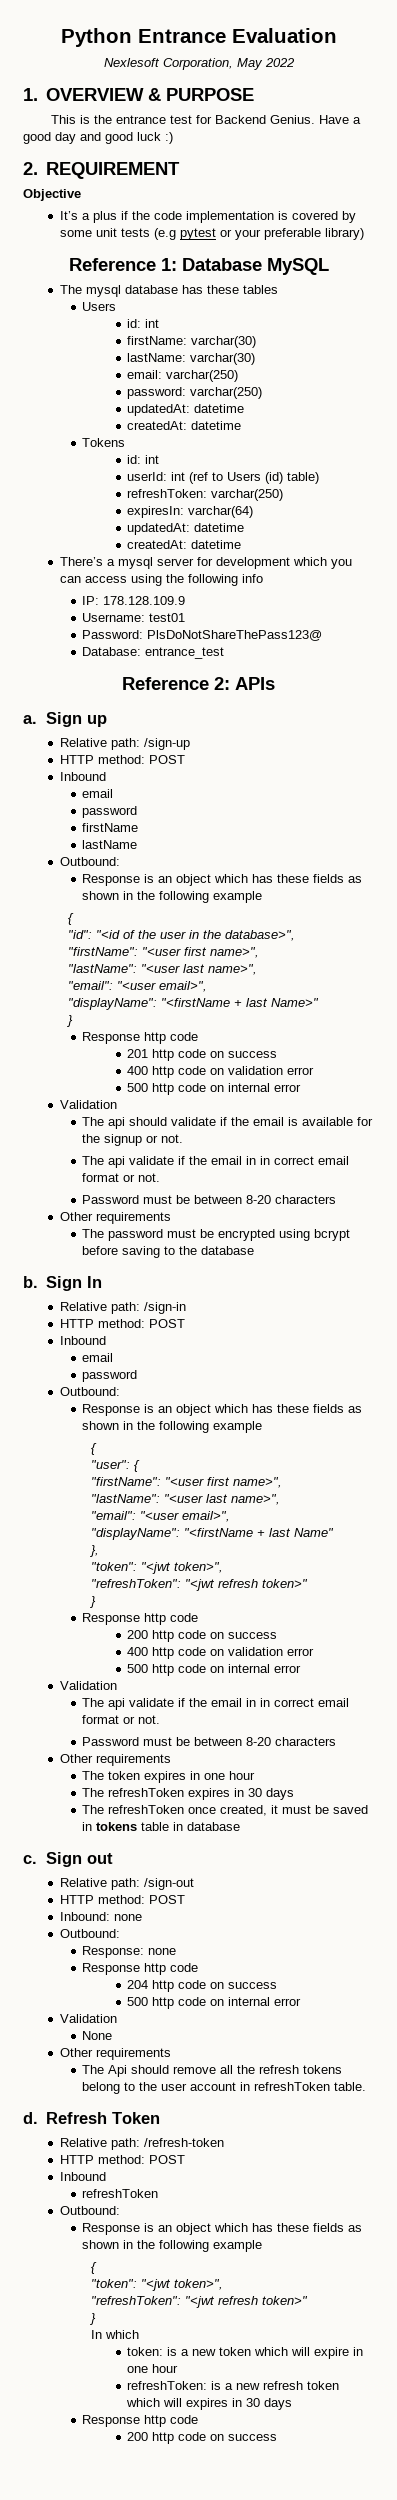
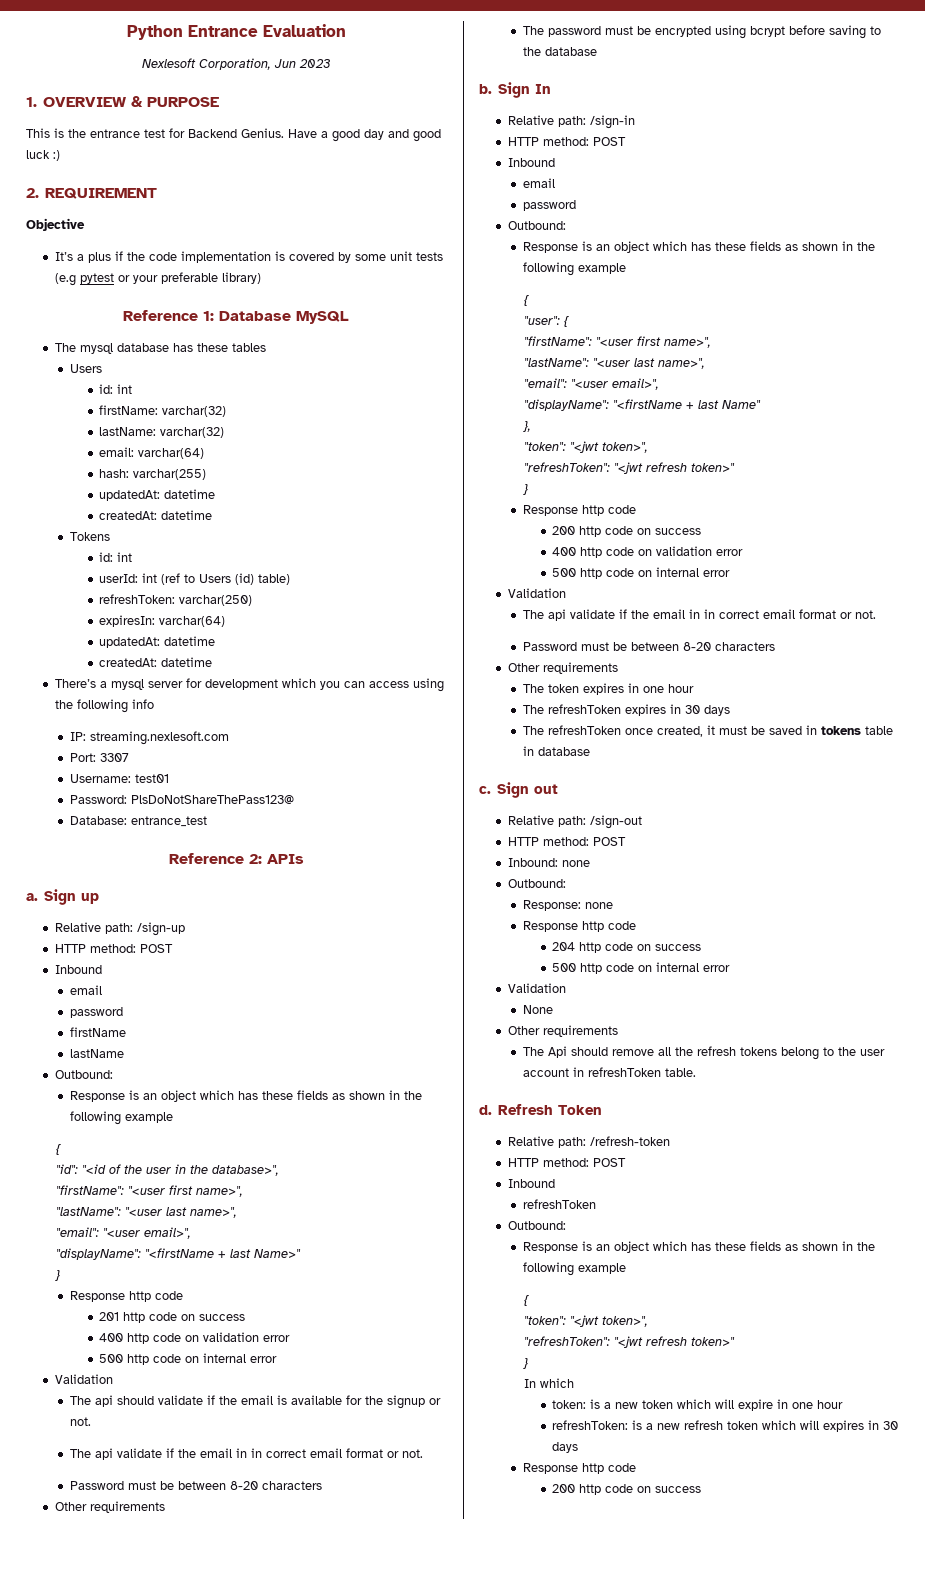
[236,58,295,70] May 2022 -> [273,59,331,68] Jun 2023
[191,336,257,348] varchar(30) -> [162,406,227,417] varchar(32)
[190,353,256,365] varchar(30) -> [160,427,225,438] varchar(32)
[166,370,239,382] [127,387,263,399] varchar(250) // password: varchar(250) -> [138,448,205,459] [99,469,207,480] varchar(64) // hash: varchar(255)
[103,596,186,605] 178.128.109.9 -> [89,731,229,745] [69,753,129,762] streaming.nexlesoft.com // Port: 3307

